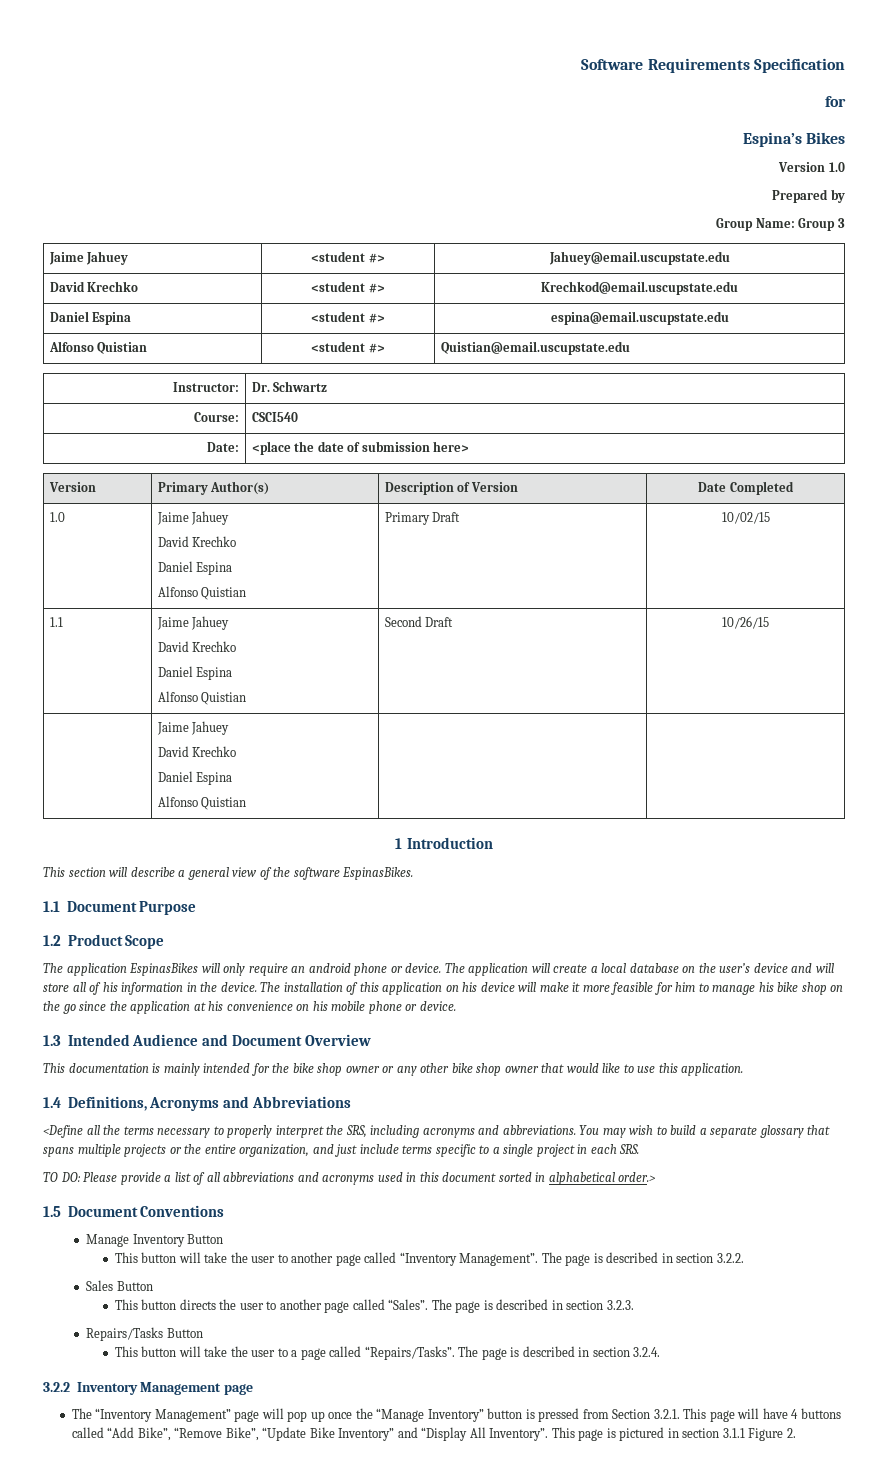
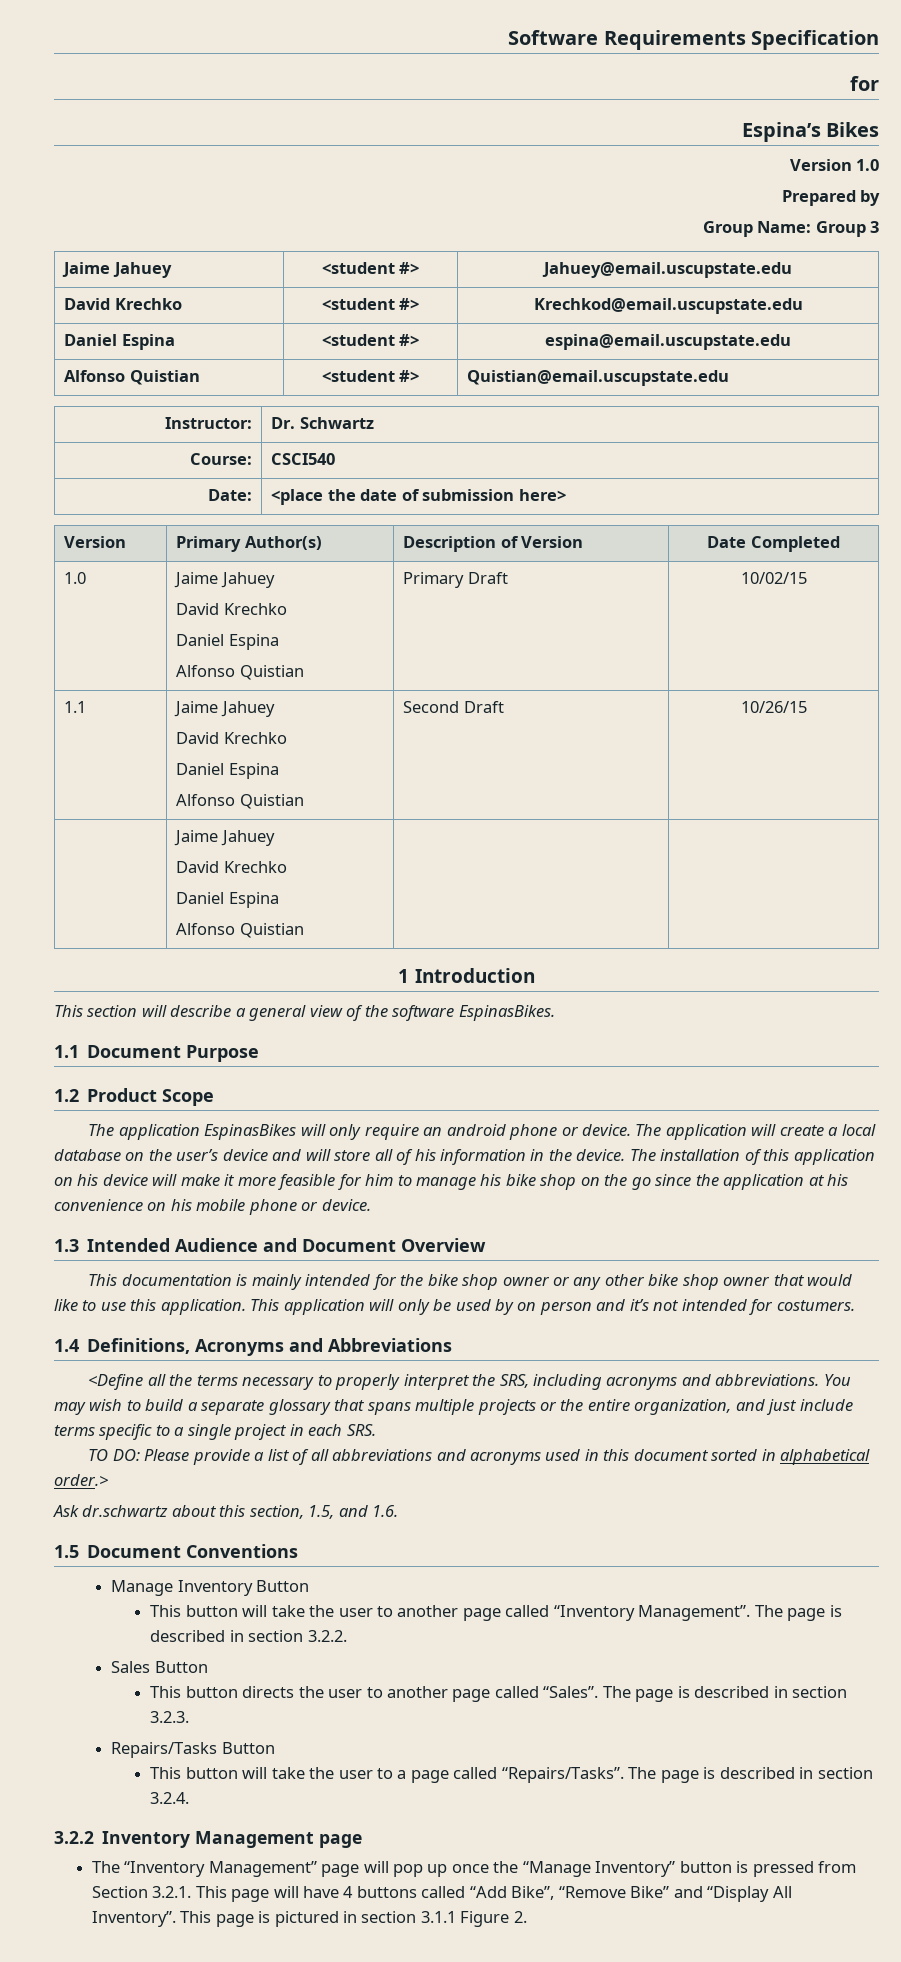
(744, 1069) none -> [250,1299,855,1315] This application will only be used by on person and it’s not intended for costumers.
(657, 1177) none -> [53,1505,399,1519] // Ask dr.schwartz about this section, 1.5, and 1.6.
[225,1427,395,1441] Bike”, “Update Bike Inventory” -> [630,1886,670,1898] Bike”

